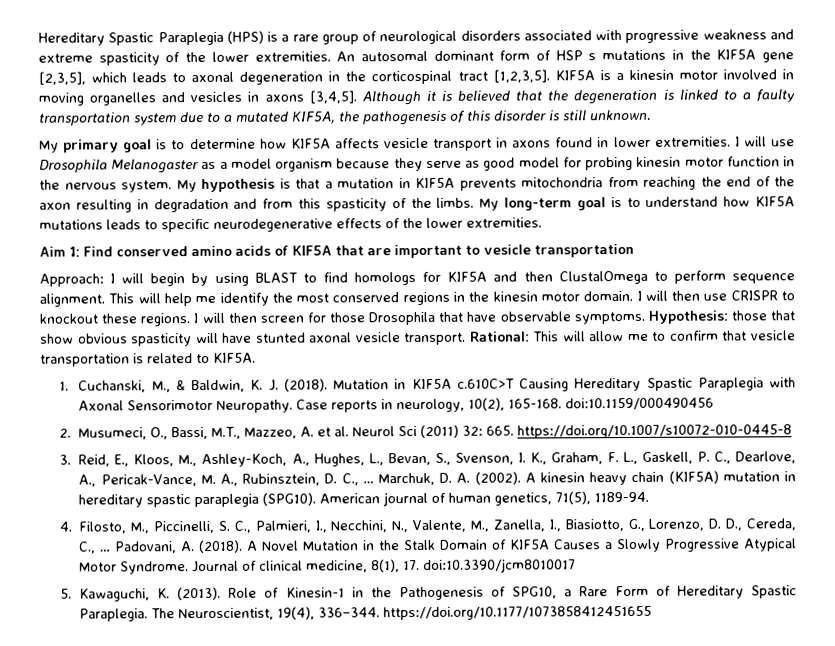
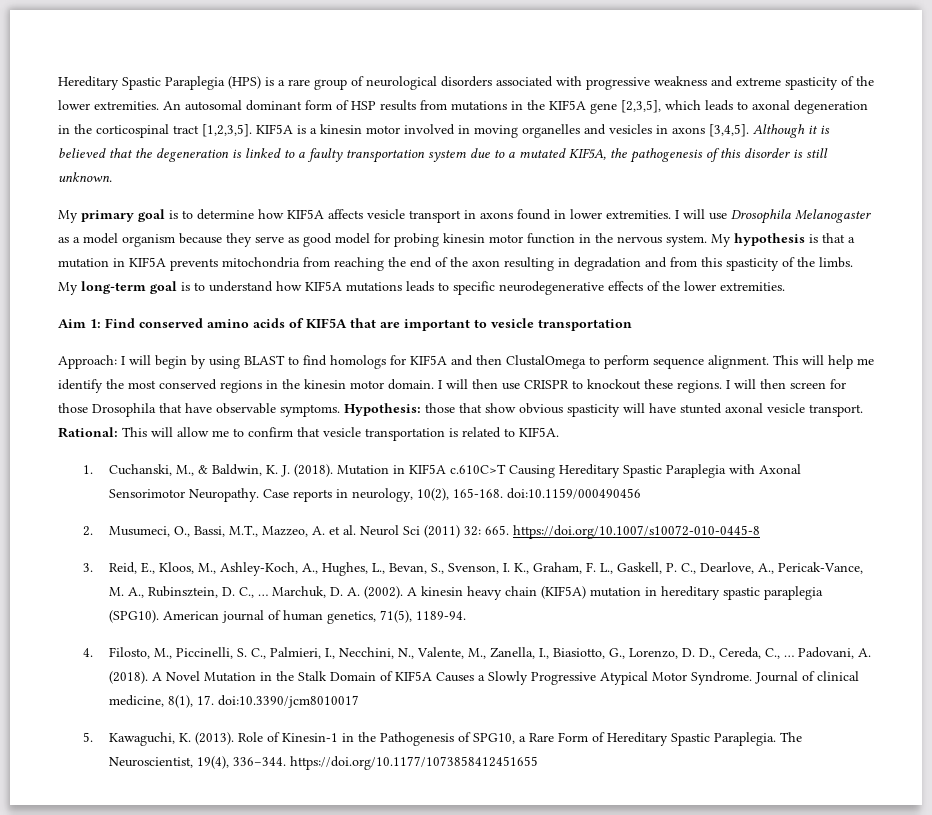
[588,53,597,61] s -> [380,100,447,111] results from

